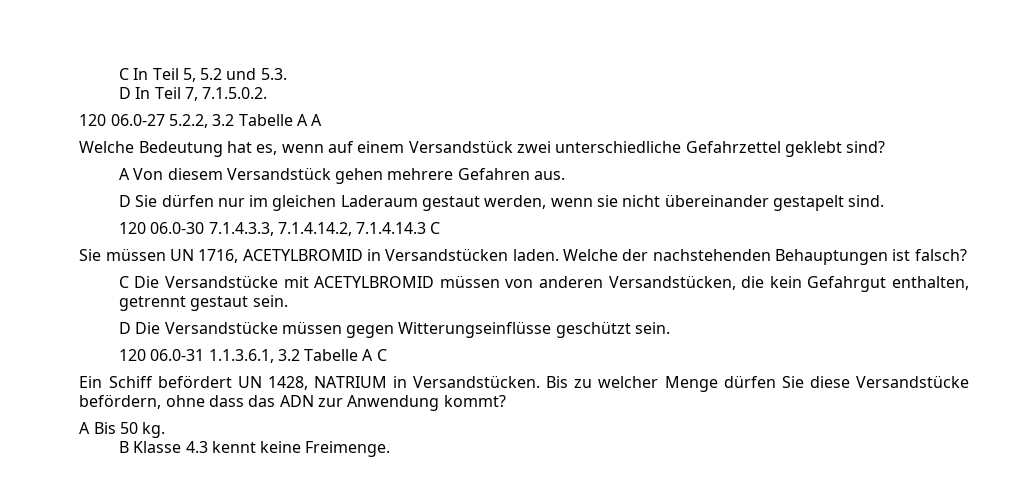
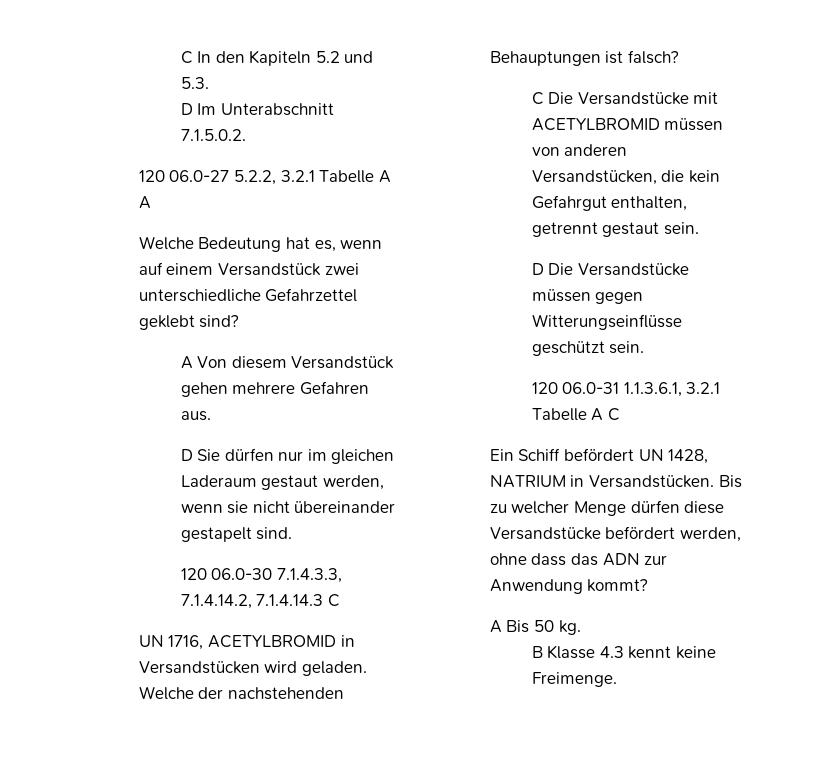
[152,68,196,82] Teil 5, -> [215,50,312,66] den Kapiteln
[135,87,198,101] In Teil 7, -> [197,103,334,116] Im Unterabschnitt
[212,114,235,126] 3.2 -> [280,170,315,182] 3.2.1
[79,248,166,261] Sie müssen -> (340, 600) none
[512,249,559,261] laden. -> [264,661,368,676] wird geladen.
[277,349,300,361] 3.2 -> [686,382,721,394] 3.2.1
[781,376,804,388] Sie -> (680, 506) none
[79,394,162,409] befördern, -> [605,526,742,542] befördert werden,

